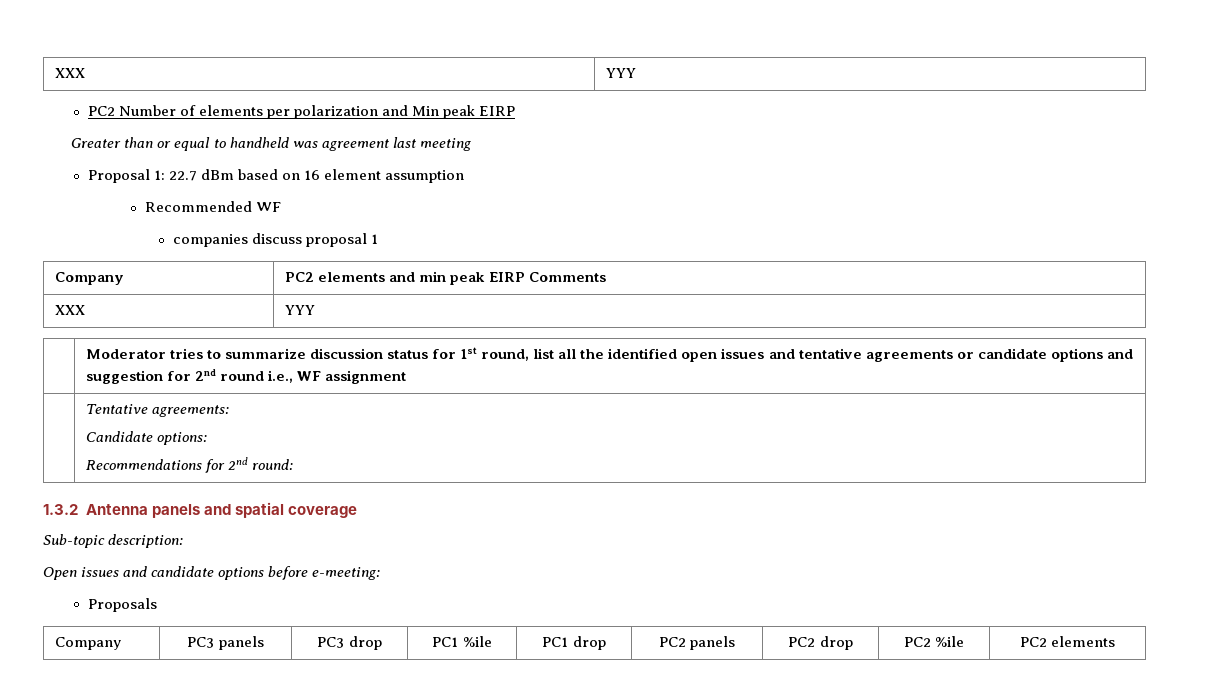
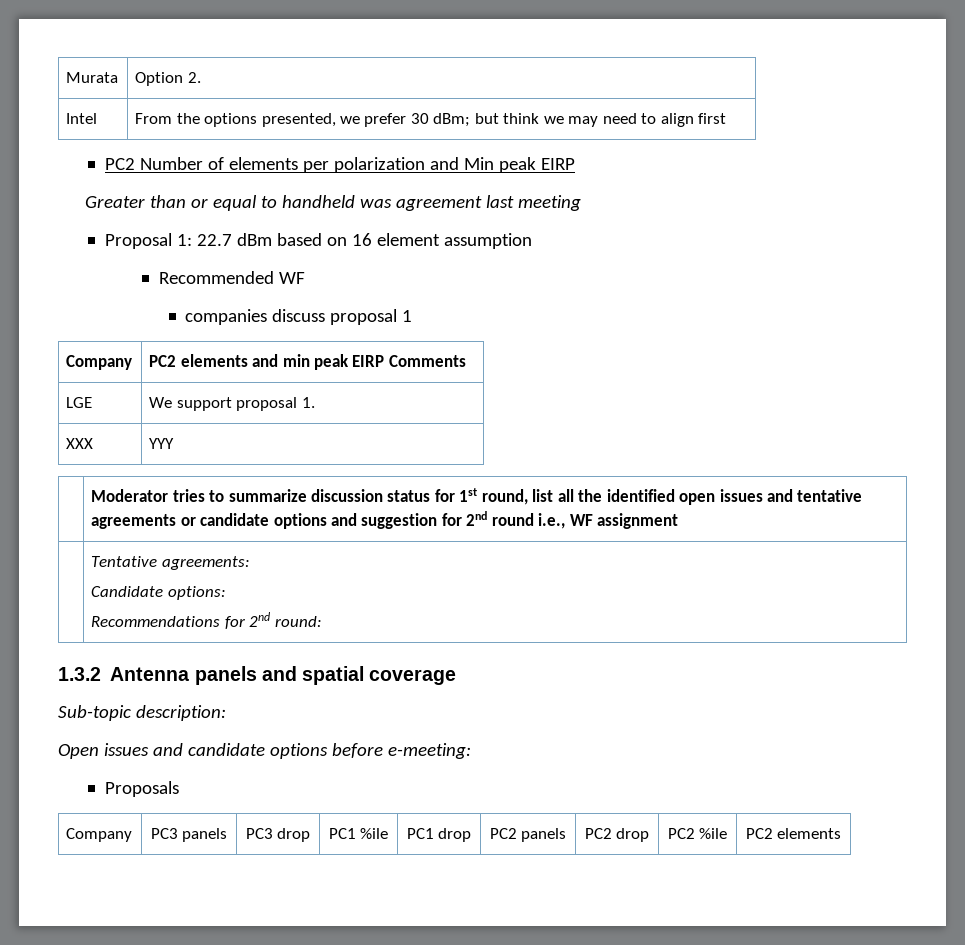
[54,68,85,78] [605,68,636,78] XXX | YYY -> [66,72,119,83] [135,72,201,86] [66,113,98,124] [135,113,726,127] Murata | Option 2. // Intel | From the options presented, we prefer 30 dBm; but think we may need to align first
(607, 277) none -> [66,397,93,408] [149,397,315,411] // LGE | We support proposal 1.

